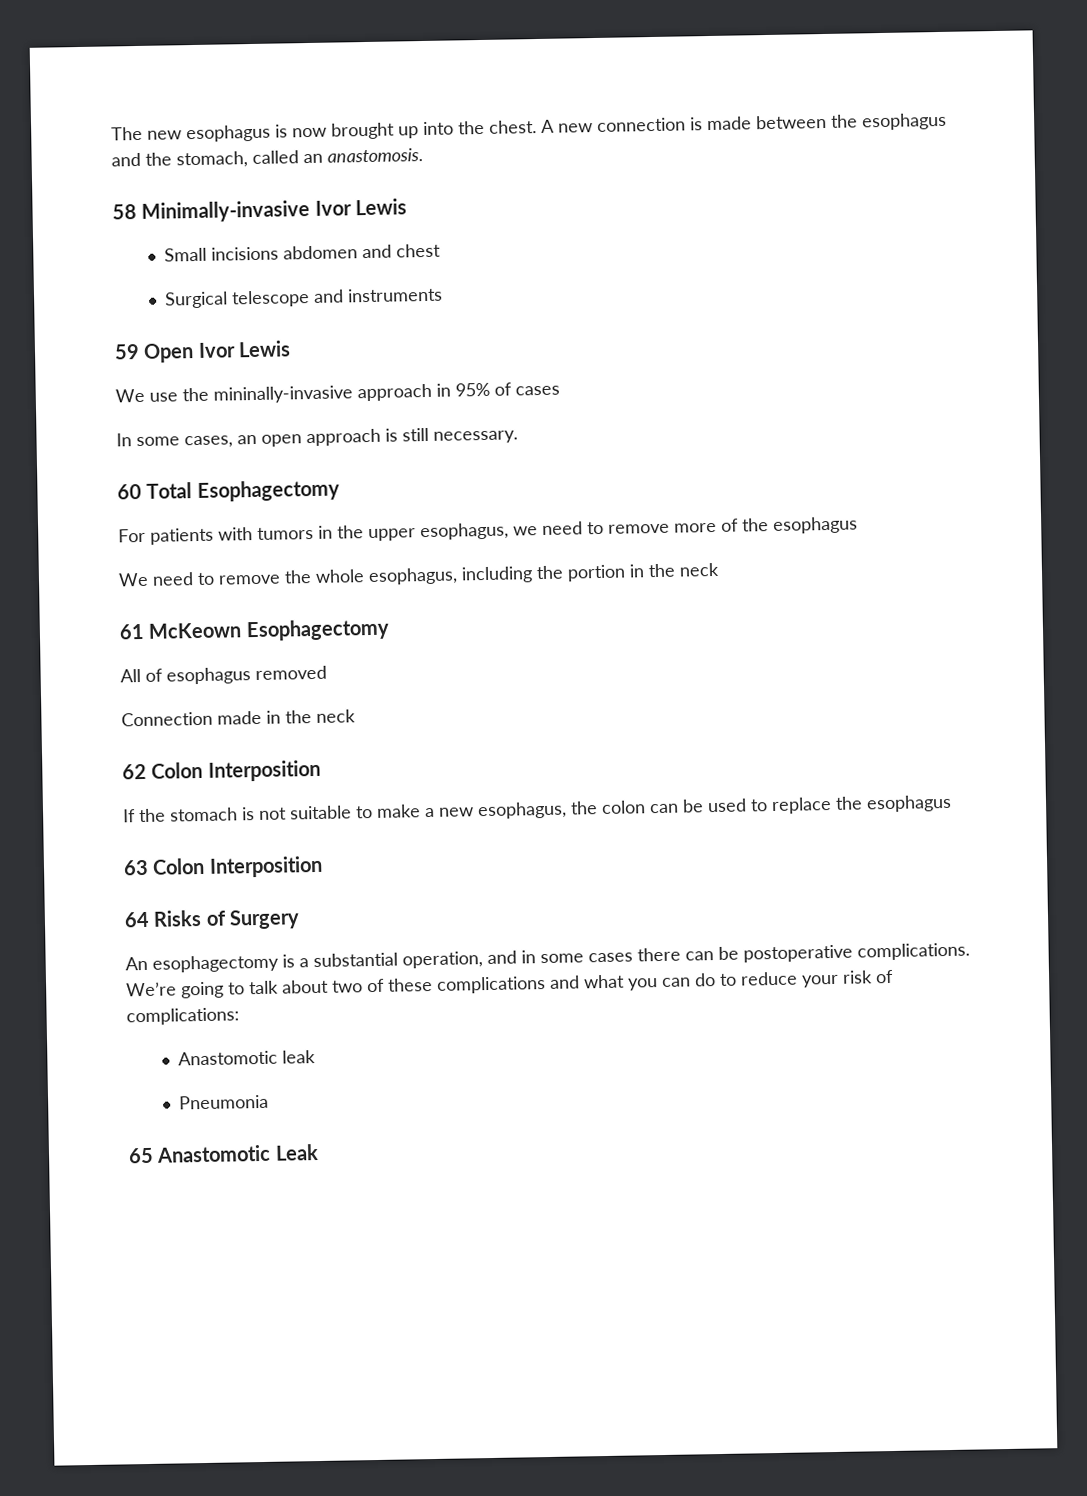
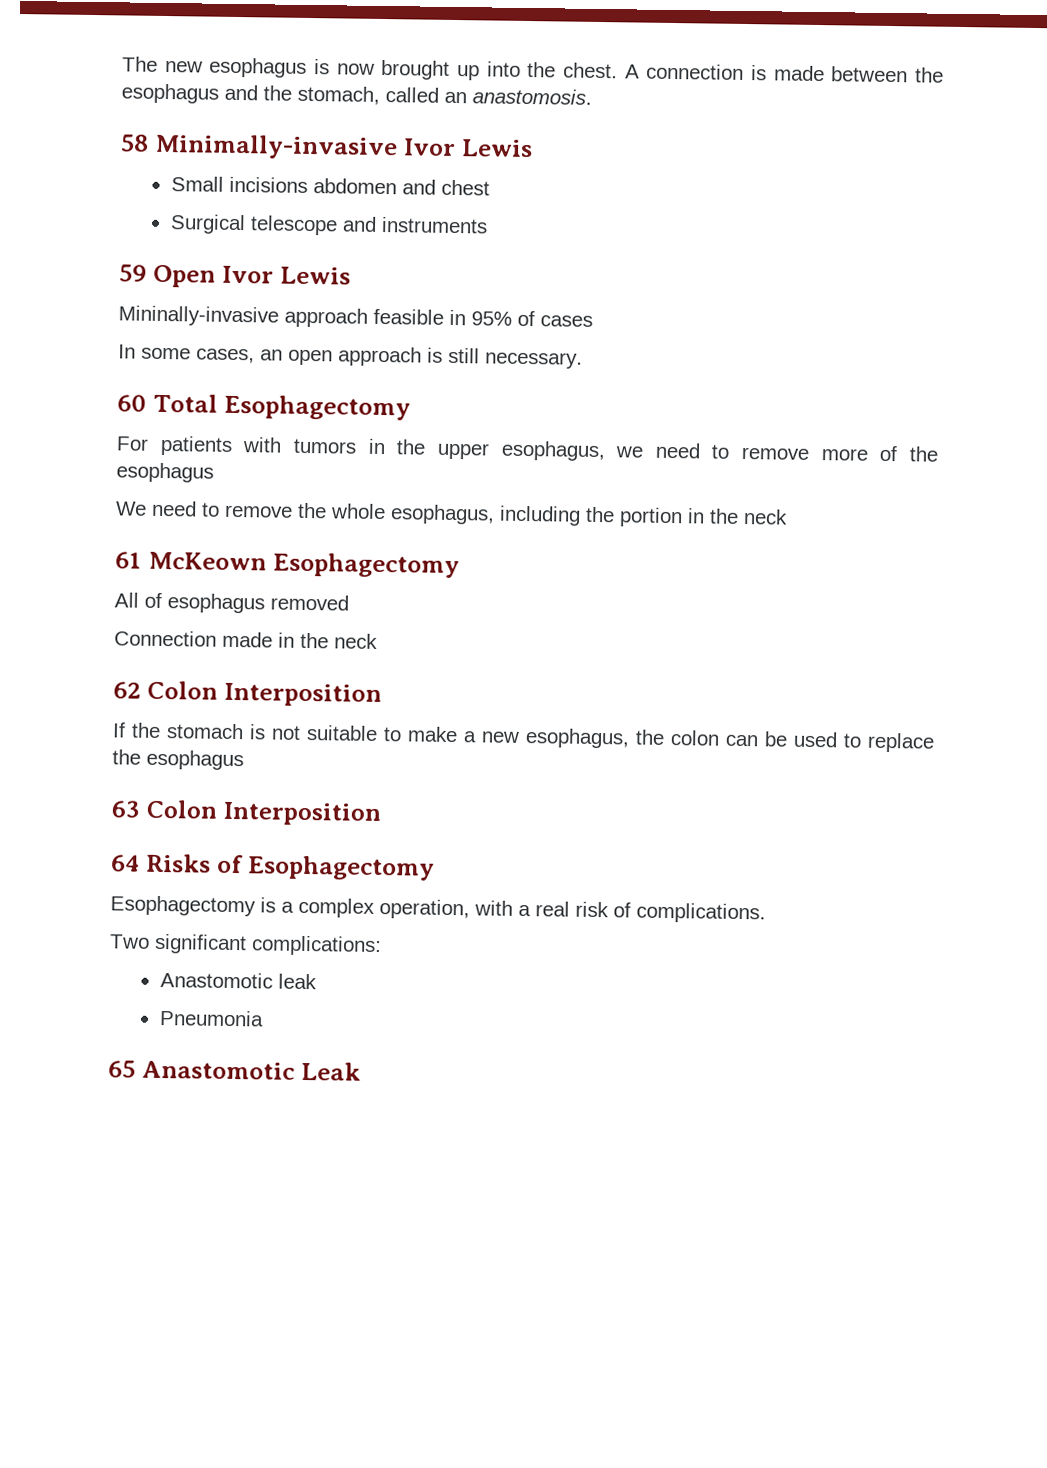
[558,123,593,133] new -> (640, 71) none
[115,383,432,404] We use the mininally-invasive approach -> [118,305,444,328] Mininally-invasive approach feasible
[229,909,301,930] [125,942,970,973] [126,969,894,999] Surgery // An esophagectomy is a substantial operation, and in some cases there can be postoperative complications. We’re going to talk about two of these complications and what you can do to reduce your risk of -> [246,855,435,881] [110,895,766,924] [110,933,247,955] Esophagectomy // Esophagectomy is a complex operation, with a real risk of complications. // Two significant

